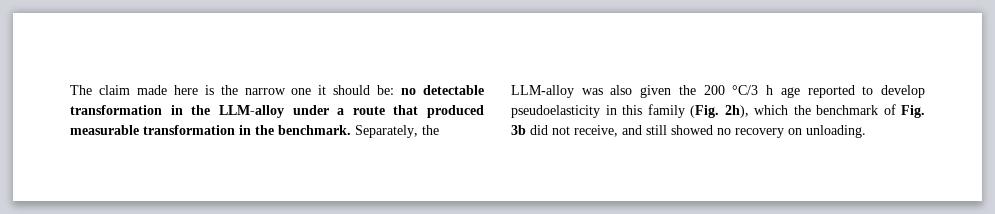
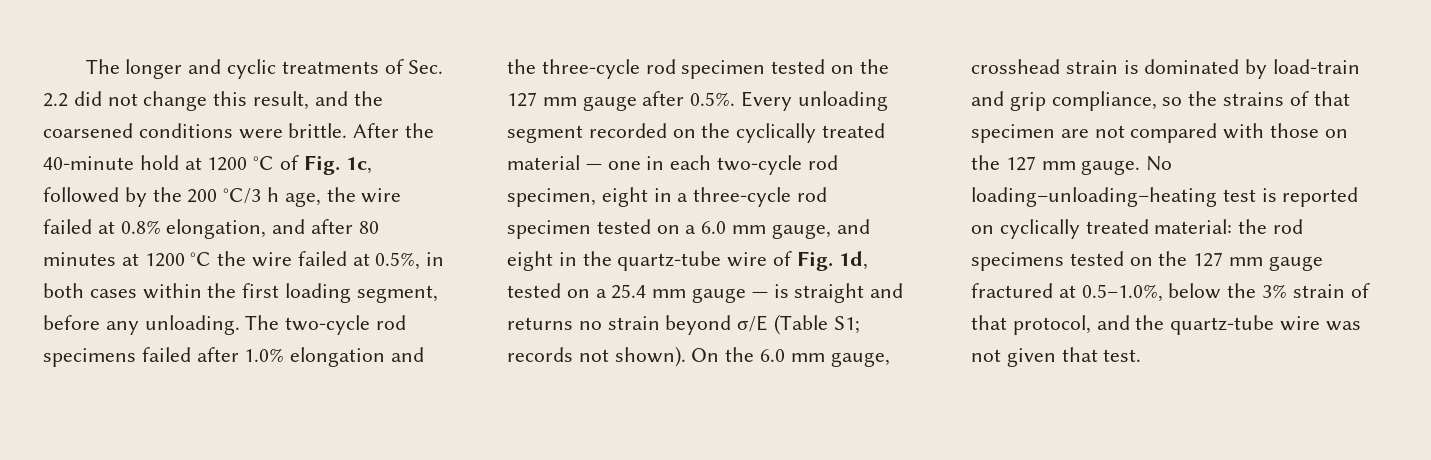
[70,85,484,95] [70,105,484,118] [70,125,439,138] [511,85,925,98] [511,104,925,118] [511,125,866,138] The claim made here is the narrow one it should be: no detectable transformation in the LLM-alloy under a route that produced measurable transformation in the benchmark. Separately, the LLM-alloy was also given the 200 °C/3 h age reported to develop pseudoelasticity in this family (Fig. 2h), which the benchmark of Fig. 3b did not receive, and still showed no recovery on unloading. -> [85,59,444,79] [43,91,383,111] [43,123,435,139] [43,155,372,175] [43,187,402,207] [43,219,379,239] [43,251,445,270] [43,283,438,303] [43,315,407,335] [43,347,425,367] [507,59,889,79] [507,91,888,111] [507,123,886,143] [507,155,838,175] [507,187,828,207] [507,219,870,239] [507,251,868,271] [507,283,904,303] [507,314,860,335] [507,346,890,367] [971,59,1361,79] [971,91,1350,111] [971,123,1348,143] [971,155,1173,175] [971,187,1359,207] [971,219,1304,239] [971,251,1323,271] [971,283,1370,302] [971,315,1361,335] [971,347,1142,367] The longer and cyclic treatments of Sec. 2.2 did not change this result, and the coarsened conditions were brittle. After the 40-minute hold at 1200 °C of Fig. 1c, followed by the 200 °C/3 h age, the wire failed at 0.8% elongation, and after 80 minutes at 1200 °C the wire failed at 0.5%, in both cases within the first loading segment, before any unloading. The two-cycle rod specimens failed after 1.0% elongation and the three-cycle rod specimen tested on the 127 mm gauge after 0.5%. Every unloading segment recorded on the cyclically treated material — one in each two-cycle rod specimen, eight in a three-cycle rod specimen tested on a 6.0 mm gauge, and eight in the quartz-tube wire of Fig. 1d, tested on a 25.4 mm gauge — is straight and returns no strain beyond σ/E (Table S1; records not shown). On the 6.0 mm gauge, crosshead strain is dominated by load-train and grip compliance, so the strains of that specimen are not compared with those on the 127 mm gauge. No loading–unloading–heating test is reported on cyclically treated material: the rod specimens tested on the 127 mm gauge fractured at 0.5–1.0%, below the 3% strain of that protocol, and the quartz-tube wire was not given that test.

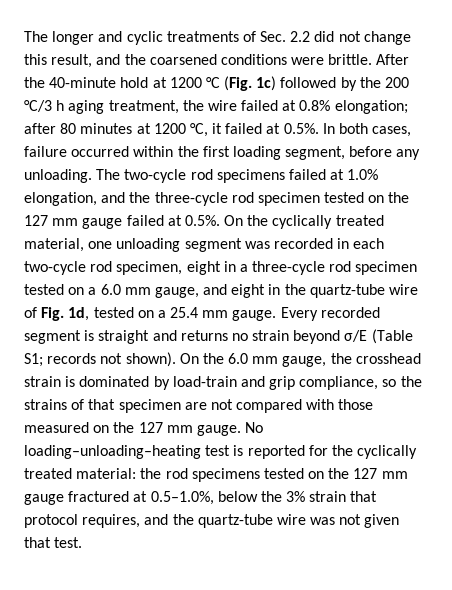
[280,155,372,175] of Fig. 1c, -> [224,76,277,91] (Fig. 1c)
[284,192,321,207] age, -> [68,100,179,114] aging treatment,
[166,219,306,239] elongation, and -> [334,100,408,114] elongation;
[190,251,445,270] [43,283,137,298] °C the wire failed at 0.5%, in both cases -> [189,123,412,137] [24,146,130,157] °C, it failed at 0.5%. In both cases, failure occurred
[196,347,386,367] after 1.0% elongation -> [330,169,379,180] [24,192,97,206] at 1.0% elongation,
[642,91,888,111] [507,123,886,143] [507,155,641,170] after 0.5%. Every unloading segment recorded on the cyclically treated material — one -> [126,215,384,229] [24,238,333,252] failed at 0.5%. On the cyclically treated material, one unloading segment was recorded
[692,288,768,303] gauge — -> [232,307,380,321] [24,330,81,344] gauge. Every recorded segment
(890, 359) none -> [330,353,352,364] the
(1320, 130) none -> [24,422,89,433] measured
[971,225,994,234] on -> [308,445,353,456] for the
[1350,283,1370,298] [971,315,1091,335] of that protocol, -> [350,491,378,502] [24,514,141,528] that protocol requires,

